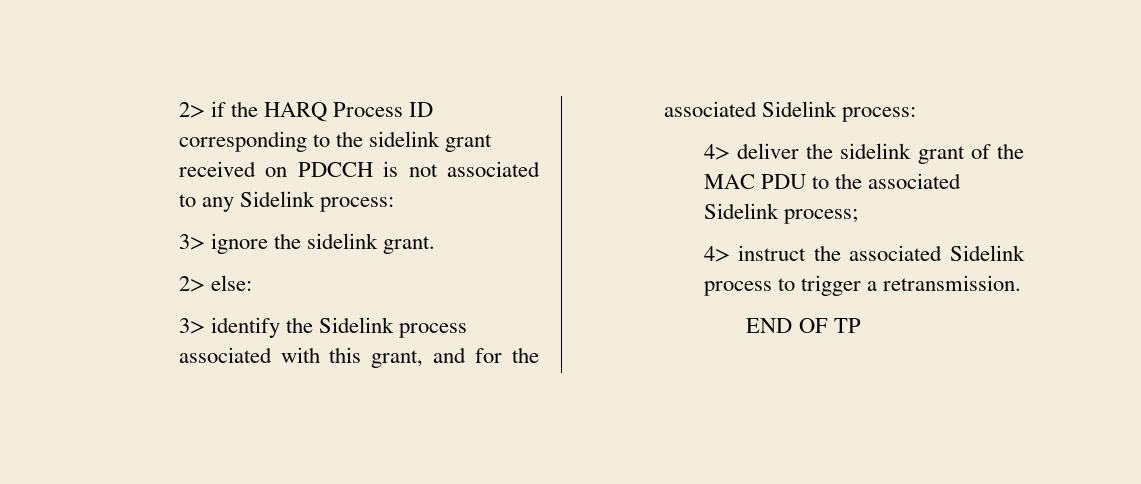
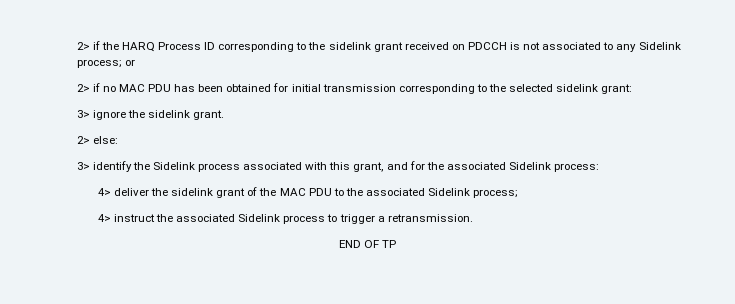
[319,197,394,212] process: -> [76,59,135,68] [76,83,633,94] process; or // 2> if no MAC PDU has been obtained for initial transmission corresponding to the selected sidelink grant:

